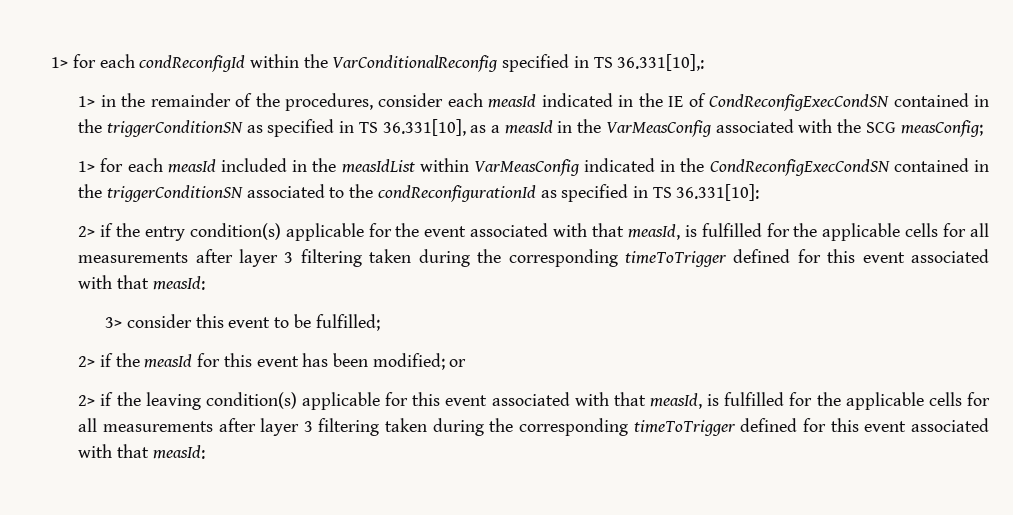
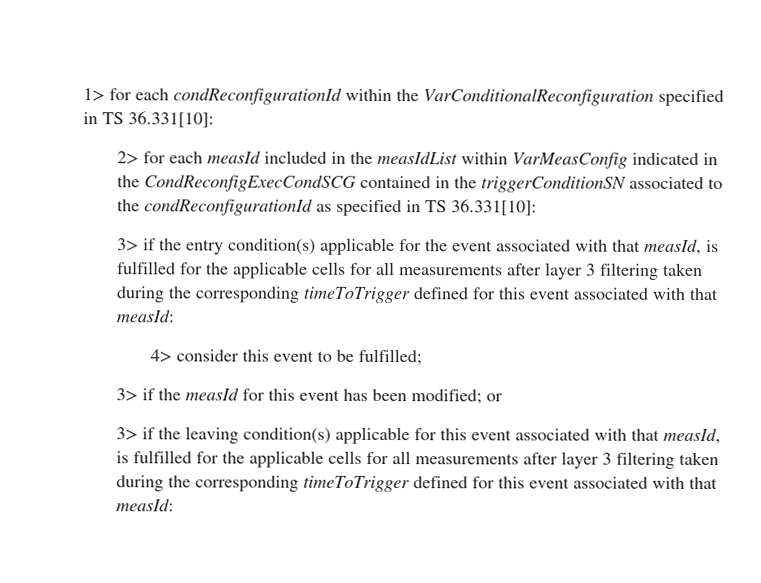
[51,54,246,72] 1> for each condReconfigId -> [83,87,343,105] 1> for each condReconfigurationId
[332,54,705,72] [78,93,990,111] [78,119,983,137] [78,161,96,172] VarConditionalReconfig specified in TS 36.331[10],: // 1> in the remainder of the procedures, consider each measId indicated in the IE of CondReconfigExecCondSN contained in the triggerConditionSN as specified in TS 36.331[10], as a measId in the VarMeasConfig associated with the SCG measConfig; // 1> -> [423,88,725,107] [83,111,215,128] [117,151,140,165] VarConditionalReconfiguration specified in TS 36.331[10]: // 2>
[709,159,890,176] CondReconfigExecCondSN -> [144,174,357,192] CondReconfigExecCondSCG
[78,226,96,237] 2> -> [117,238,140,252] 3>
[105,317,123,328] 3> -> [150,349,173,363] 4>
[78,356,96,367] 2> -> [116,388,139,402] 3>
[78,395,96,406] 2> -> [116,427,139,441] 3>

